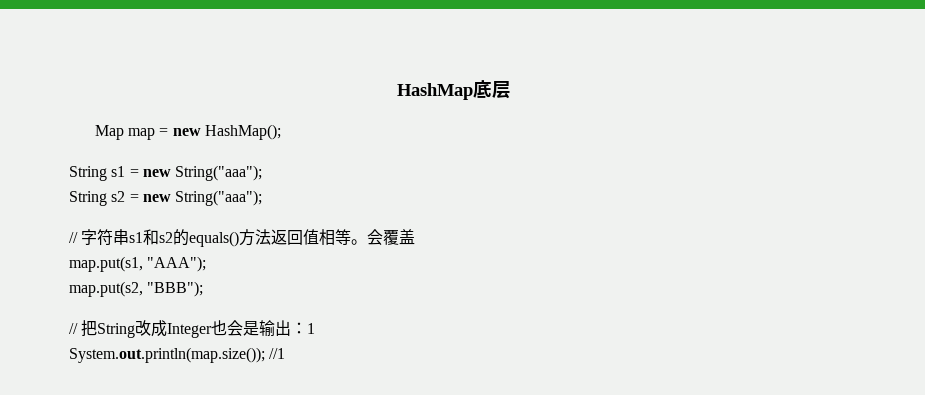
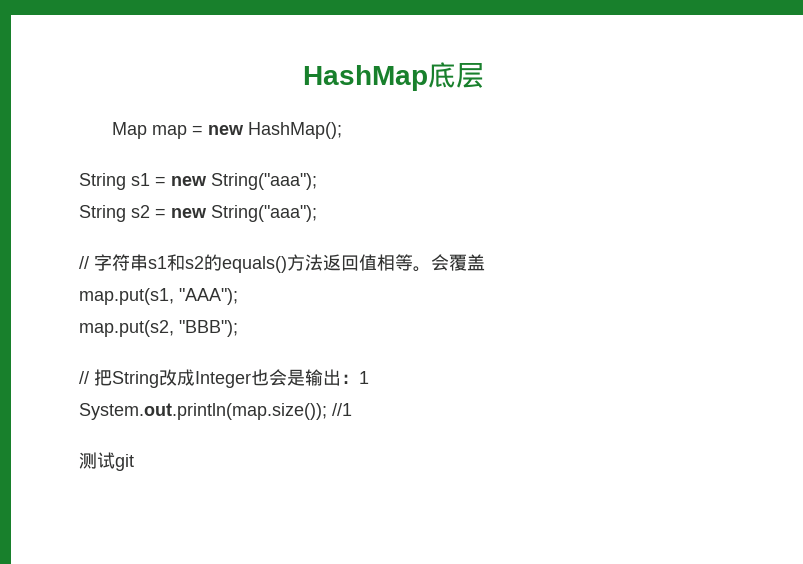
(286, 353) none -> [79,452,134,471] // 测试git

